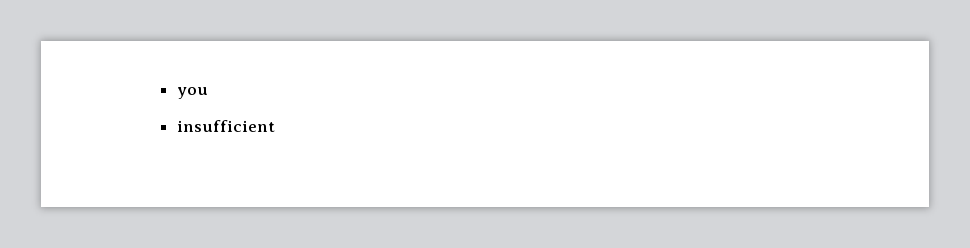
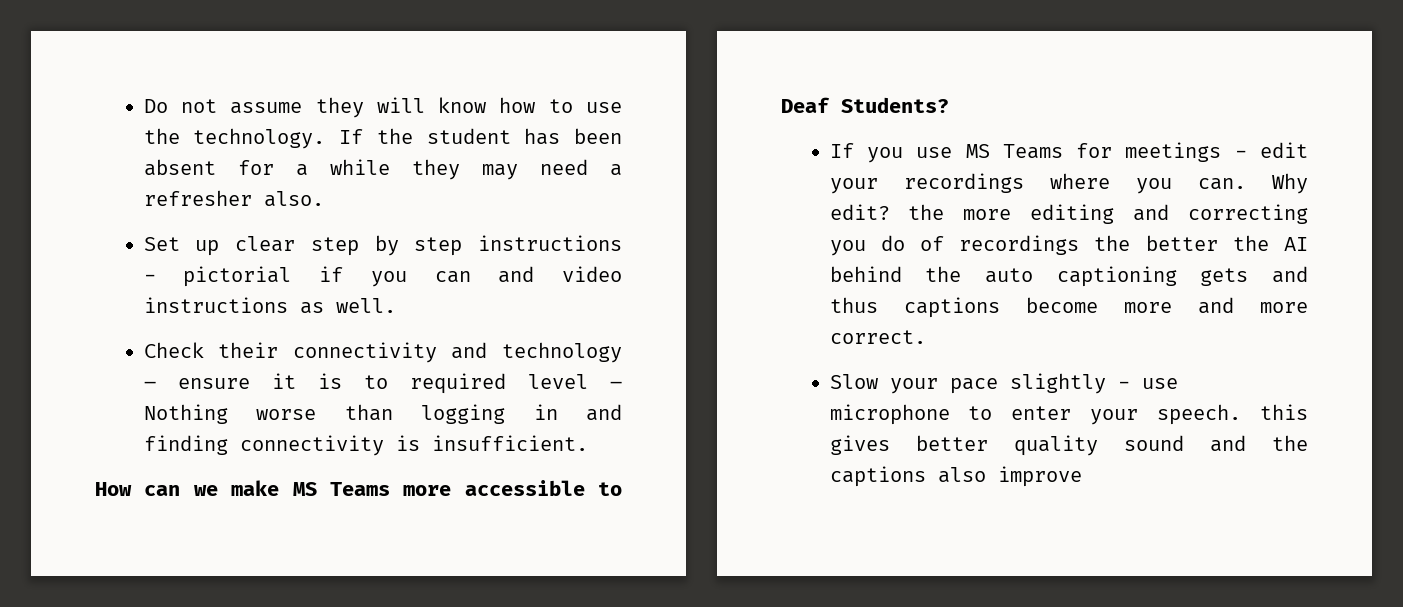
[176,87,208,99] [176,120,275,132] you // insufficient -> [143,97,622,118] [143,128,622,149] [143,159,622,180] [143,190,324,207] [143,235,622,256] [143,266,622,287] [143,297,396,314] [143,342,622,363] [143,373,622,394] [143,404,622,424] [143,435,588,456] [95,480,622,496] [781,97,949,113] [829,142,1308,163] [829,173,1308,194] [829,204,1308,224] [829,235,1308,256] [829,266,1308,287] [829,297,1308,318] [829,330,926,344] [829,373,1178,394] [829,404,1308,425] [829,435,1308,456] [829,466,1082,487] Do not assume they will know how to use the technology. If the student has been absent for a while they may need a refresher also. // Set up clear step by step instructions - pictorial if you can and video instructions as well. // Check their connectivity and technology – ensure it is to required level – Nothing worse than logging in and finding connectivity is insufficient. // How can we make MS Teams more accessible to Deaf Students? // If you use MS Teams for meetings - edit your recordings where you can. Why edit? the more editing and correcting you do of recordings the better the AI behind the auto captioning gets and thus captions become more and more correct. // Slow your pace slightly - use microphone to enter your speech. this gives better quality sound and the captions also improve

